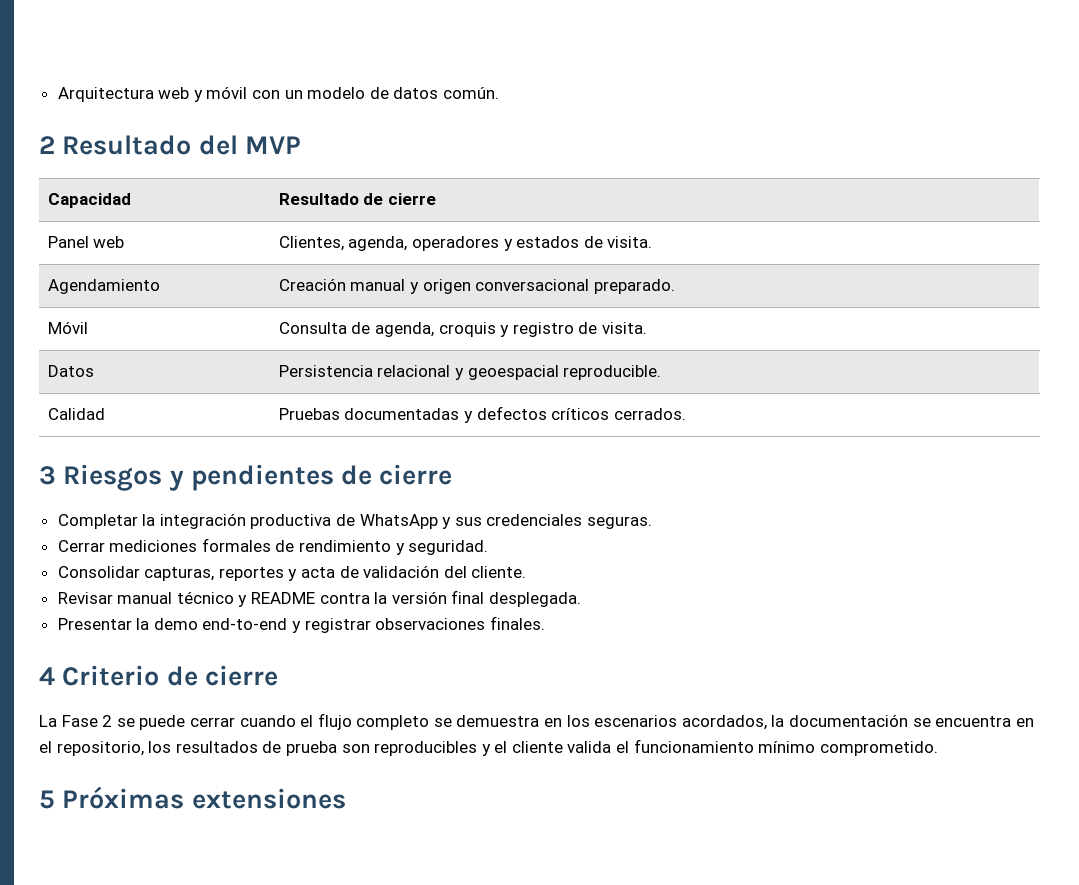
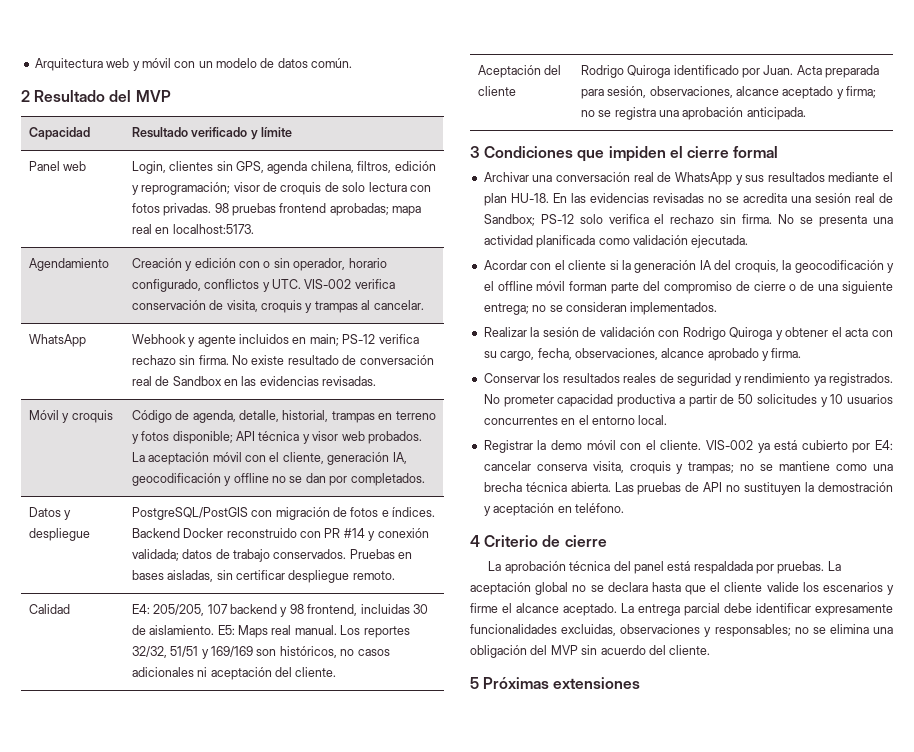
[363,193,436,205] de cierre -> [191,127,293,140] verificado y límite
[278,236,653,251] [47,279,160,294] [278,278,675,294] [47,321,88,334] [278,322,647,337] [47,365,94,377] [278,365,662,380] [47,408,105,420] [278,406,686,423] [39,464,453,491] [57,513,653,529] [57,538,489,555] [57,565,527,581] [57,590,582,607] [57,616,545,633] Clientes, agenda, operadores y estados de visita. // Agendamiento | Creación manual y origen conversacional preparado. // Móvil | Consulta de agenda, croquis y registro de visita. // Datos | Persistencia relacional y geoespacial reproducible. // Calidad | Pruebas documentadas y defectos críticos cerrados. // 3 Riesgos y pendientes de cierre // Completar la integración productiva de WhatsApp y sus credenciales seguras. // Cerrar mediciones formales de rendimiento y seguridad. // Consolidar capturas, reportes y acta de validación del cliente. // Revisar manual técnico y README contra la versión final desplegada. // Presentar la demo end-to-end y registrar observaciones finales. -> [131,161,436,174] [131,182,431,195] [131,203,422,216] [131,224,254,234] [28,258,109,271] [131,258,387,271] [131,279,395,292] [131,300,424,313] [28,334,86,347] [131,334,419,347] [131,355,434,365] [131,376,377,386] [28,410,113,423] [131,410,436,423] [131,431,422,444] [131,452,407,465] [131,473,425,486] [28,507,72,520] [28,528,90,541] [131,507,436,520] [131,528,429,541] [131,549,413,562] [131,570,395,583] [28,604,70,614] [131,604,428,617] [131,625,410,638] [131,646,390,659] [131,667,337,680] [477,65,562,78] [477,86,516,96] [580,65,880,78] [580,86,877,99] [580,107,806,120] [470,146,779,162] [483,172,893,185] [483,193,893,206] [483,214,893,227] [483,235,749,248] [483,260,894,273] [483,281,894,294] [483,302,718,315] [483,327,893,340] [483,348,802,361] [483,373,893,386] [483,394,893,407] [483,415,668,425] [483,440,893,453] [483,461,893,474] [483,482,893,495] [483,503,624,516] Login, clientes sin GPS, agenda chilena, filtros, edición y reprogramación; visor de croquis de solo lectura con fotos privadas. 98 pruebas frontend aprobadas; mapa real en localhost:5173. // Agendamiento | Creación y edición con o sin operador, horario configurado, conflictos y UTC. VIS-002 verifica conservación de visita, croquis y trampas al cancelar. // WhatsApp | Webhook y agente incluidos en main; PS-12 verifica rechazo sin firma. No existe resultado de conversación real de Sandbox en las evidencias revisadas. // Móvil y croquis | Código de agenda, detalle, historial, trampas en terreno y fotos disponible; API técnica y visor web probados. La aceptación móvil con el cliente, generación IA, geocodificación y offline no se dan por completados. // Datos y despliegue | PostgreSQL/PostGIS con migración de fotos e índices. Backend Docker reconstruido con PR #14 y conexión validada; datos de trabajo conservados. Pruebas en bases aisladas, sin certificar despliegue remoto. // Calidad | E4: 205/205, 107 backend y 98 frontend, incluidas 30 de aislamiento. E5: Maps real manual. Los reportes 32/32, 51/51 y 169/169 son históricos, no casos adicionales ni aceptación del cliente. // Aceptación del cliente | Rodrigo Quiroga identificado por Juan. Acta preparada para sesión, observaciones, alcance aceptado y firma; no se registra una aprobación anticipada. // 3 Condiciones que impiden el cierre formal // Archivar una conversación real de WhatsApp y sus resultados mediante el plan HU-18. En las evidencias revisadas no se acredita una sesión real de Sandbox; PS-12 solo verifica el rechazo sin firma. No se presenta una actividad planificada como validación ejecutada. // Acordar con el cliente si la generación IA del croquis, la geocodificación y el offline móvil forman parte del compromiso de cierre o de una siguiente entrega; no se consideran implementados. // Realizar la sesión de validación con Rodrigo Quiroga y obtener el acta con su cargo, fecha, observaciones, alcance aprobado y firma. // Conservar los resultados reales de seguridad y rendimiento ya registrados. No prometer capacidad productiva a partir de 50 solicitudes y 10 usuarios concurrentes en el entorno local. // Registrar la demo móvil con el cliente. VIS-002 ya está cubierto por E4: cancelar conserva visita, croquis y trampas; no se mantiene como una brecha técnica abierta. Las pruebas de API no sustituyen la demostración y aceptación en teléfono.
[61,713,1034,730] [39,739,938,756] Fase 2 se puede cerrar cuando el flujo completo se demuestra en los escenarios acordados, la documentación se encuentra en el repositorio, los resultados de prueba son reproducibles y el cliente valida el funcionamiento mínimo comprometido. -> [504,561,841,574] [470,582,894,595] [470,603,893,616] [470,624,893,637] [470,645,711,658] aprobación técnica del panel está respaldada por pruebas. La aceptación global no se declara hasta que el cliente valide los escenarios y firme el alcance aceptado. La entrega parcial debe identificar expresamente funcionalidades excluidas, observaciones y responsables; no se elimina una obligación del MVP sin acuerdo del cliente.

